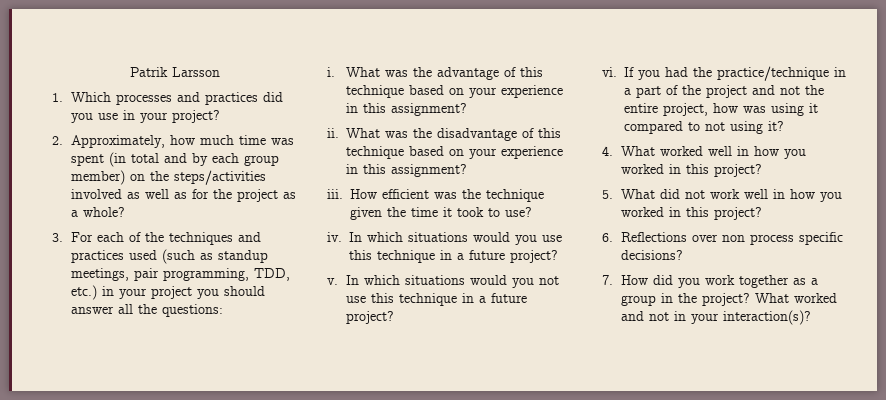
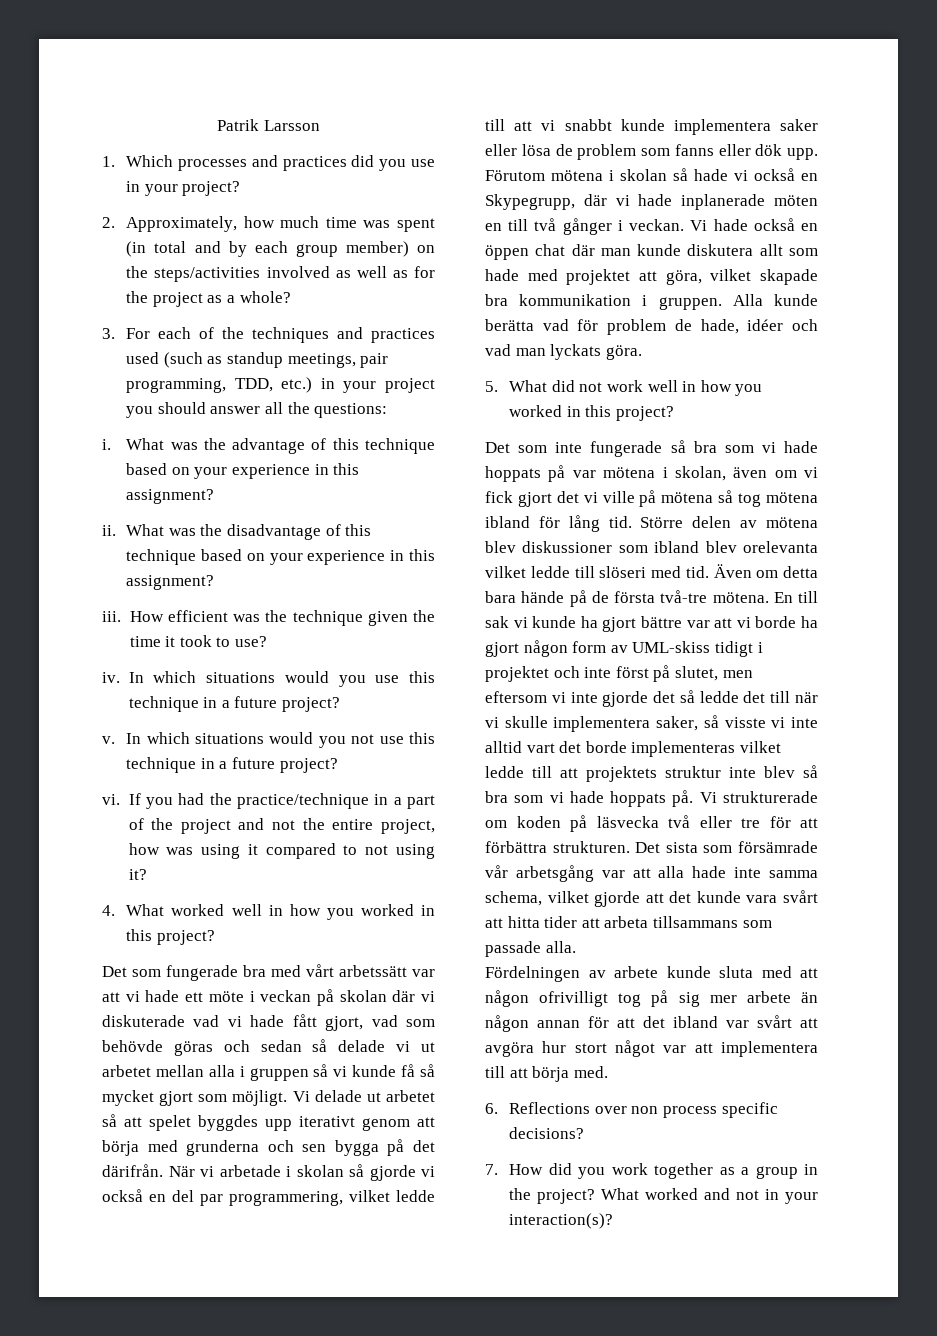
(763, 170) none -> [102,964,435,981] [102,989,435,1006] [102,1014,435,1031] [102,1039,435,1056] [102,1064,435,1081] [102,1090,435,1106] [102,1114,435,1131] [102,1139,435,1156] [102,1164,435,1181] [102,1189,435,1206] [485,119,818,135] [485,144,818,160] [485,168,818,181] [485,194,818,210] [485,218,818,235] [485,244,818,260] [485,269,818,285] [485,294,818,310] [485,319,818,335] [485,344,642,360] // Det som fungerade bra med vårt arbetssätt var att vi hade ett möte i veckan på skolan där vi diskuterade vad vi hade fått gjort, vad som behövde göras och sedan så delade vi ut arbetet mellan alla i gruppen så vi kunde få så mycket gjort som möjligt. Vi delade ut arbetet så att spelet byggdes upp iterativt genom att börja med grunderna och sen bygga på det därifrån. När vi arbetade i skolan så gjorde vi också en del par programmering, vilket ledde till att vi snabbt kunde implementera saker eller lösa de problem som fanns eller dök upp. Förutom mötena i skolan så hade vi också en Skypegrupp, där vi hade inplanerade möten en till två gånger i veckan. Vi hade också en öppen chat där man kunde diskutera allt som hade med projektet att göra, vilket skapade bra kommunikation i gruppen. Alla kunde berätta vad för problem de hade, idéer och vad man lyckats göra.
(763, 213) none -> [485,440,818,457] [485,465,818,482] [485,490,818,507] [485,515,818,532] [485,541,818,553] [485,564,818,578] [485,590,818,607] [485,616,818,632] [485,640,763,657] [485,665,753,682] [485,690,818,707] [485,715,818,732] [485,741,781,757] [485,765,818,782] [485,790,818,807] [485,815,818,832] [485,841,818,853] [485,865,818,882] [485,890,818,907] [485,916,772,928] [485,941,576,957] [485,966,818,982] [485,990,818,1007] [485,1015,818,1032] [485,1040,818,1057] [485,1066,608,1082] // Det som inte fungerade så bra som vi hade hoppats på var mötena i skolan, även om vi fick gjort det vi ville på mötena så tog mötena ibland för lång tid. Större delen av mötena blev diskussioner som ibland blev orelevanta vilket ledde till slöseri med tid. Även om detta bara hände på de första två-tre mötena. En till sak vi kunde ha gjort bättre var att vi borde ha gjort någon form av UML-skiss tidigt i projektet och inte först på slutet, men eftersom vi inte gjorde det så ledde det till när vi skulle implementera saker, så visste vi inte alltid vart det borde implementeras vilket ledde till att projektets struktur inte blev så bra som vi hade hoppats på. Vi strukturerade om koden på läsvecka två eller tre för att förbättra strukturen. Det sista som försämrade vår arbetsgång var att alla hade inte samma schema, vilket gjorde att det kunde vara svårt att hitta tider att arbeta tillsammans som passade alla. // Fördelningen av arbete kunde sluta med att någon ofrivilligt tog på sig mer arbete än någon annan för att det ibland var svårt att avgöra hur stort något var att implementera till att börja med.

